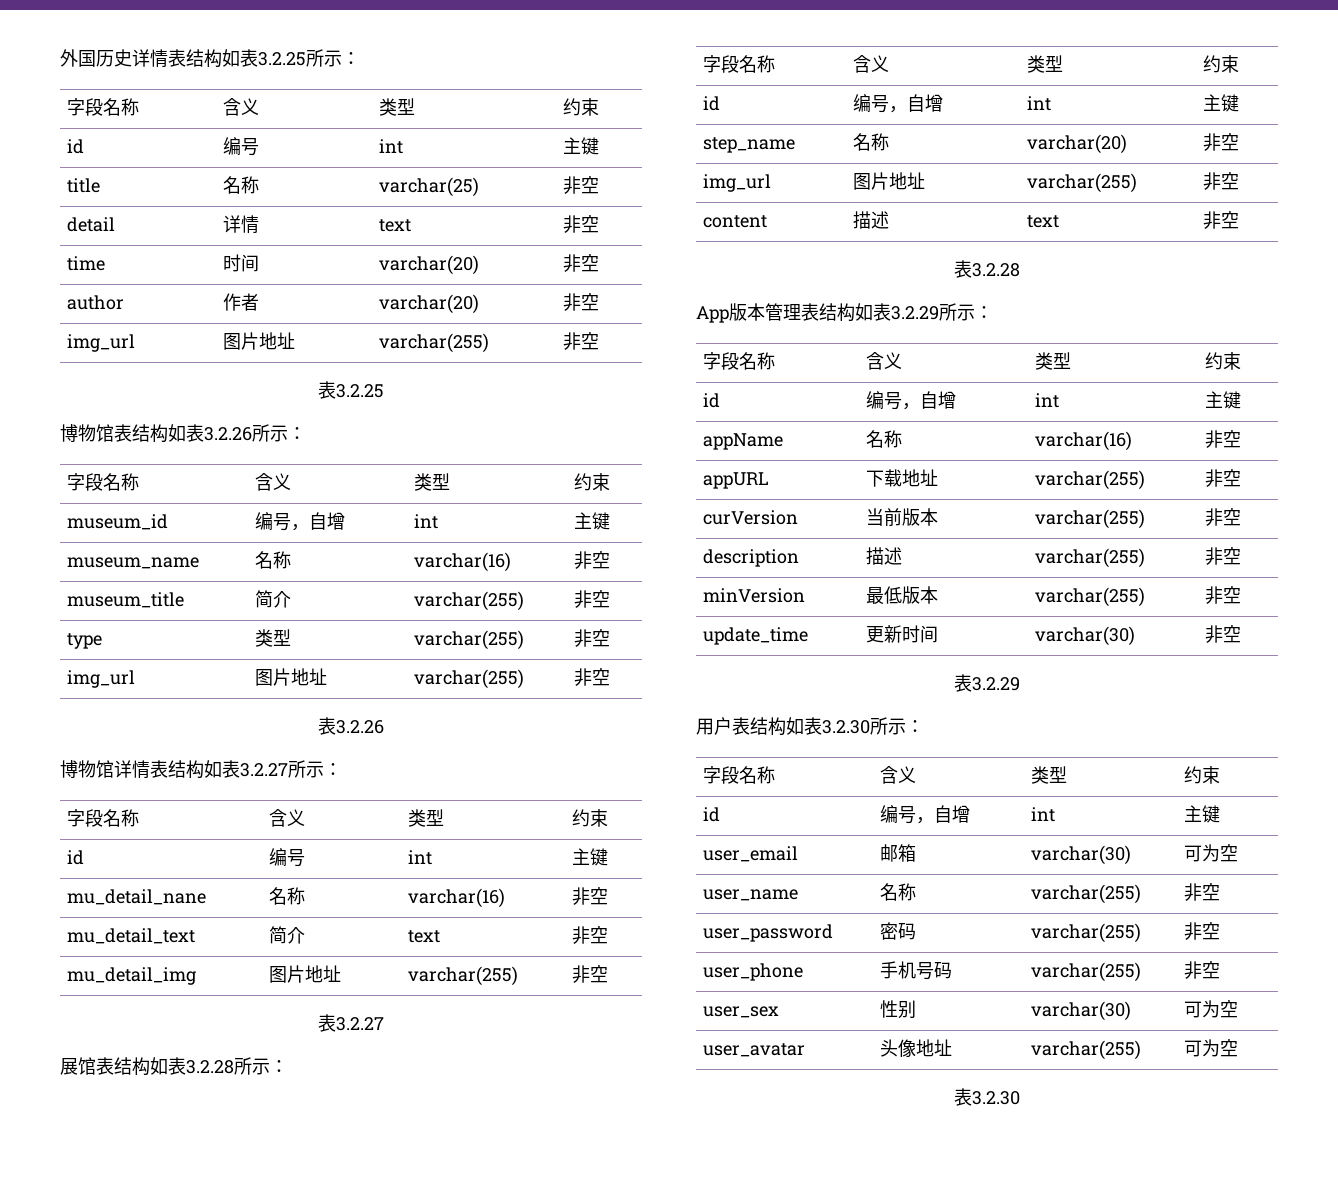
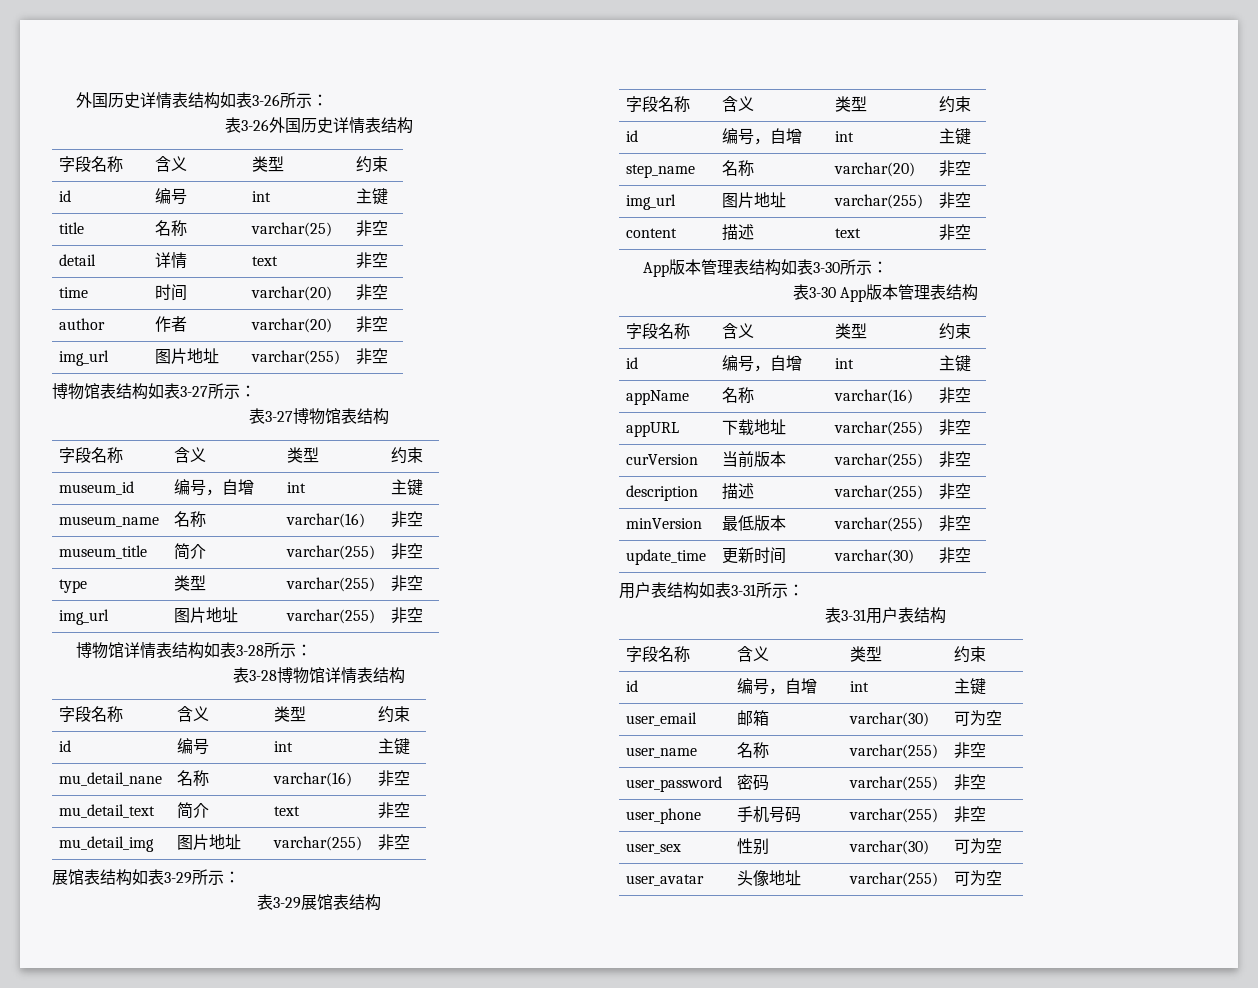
[258,49,360,67] 3.2.25所示： -> [251,92,328,108] [224,117,413,134] 3-26所示： // 表3-26外国历史详情表结构
[318,381,384,399] // 表3.2.25 -> (389, 356) none
[204,424,306,442] 3.2.26所示： -> [180,383,256,399] [248,408,389,425] 3-27所示： // 表3-27博物馆表结构
[318,717,384,735] // 表3.2.26 -> (424, 615) none
[240,760,342,778] 3.2.27所示： -> [235,642,312,658] [232,667,405,684] 3-28所示： // 表3-28博物馆详情表结构
[318,1014,384,1032] // 表3.2.27 -> (411, 842) none
[186,1057,288,1075] 3.2.28所示： -> [164,869,240,885] [256,894,381,911] 3-29所示： // 表3-29展馆表结构
[954,260,1020,278] // 表3.2.28 -> (972, 232) none
[891,303,993,321] 3.2.29所示： -> [812,259,888,275] [792,284,979,302] 3-30所示： // 表3-30 App版本管理表结构
[954,674,1020,692] // 表3.2.29 -> (972, 555) none
[822,717,924,735] 3.2.30所示： -> [731,582,804,598] [825,607,946,624] 3-31所示： // 表3-31用户表结构
[954,1088,1020,1106] // 表3.2.30 -> (1003, 878) none

